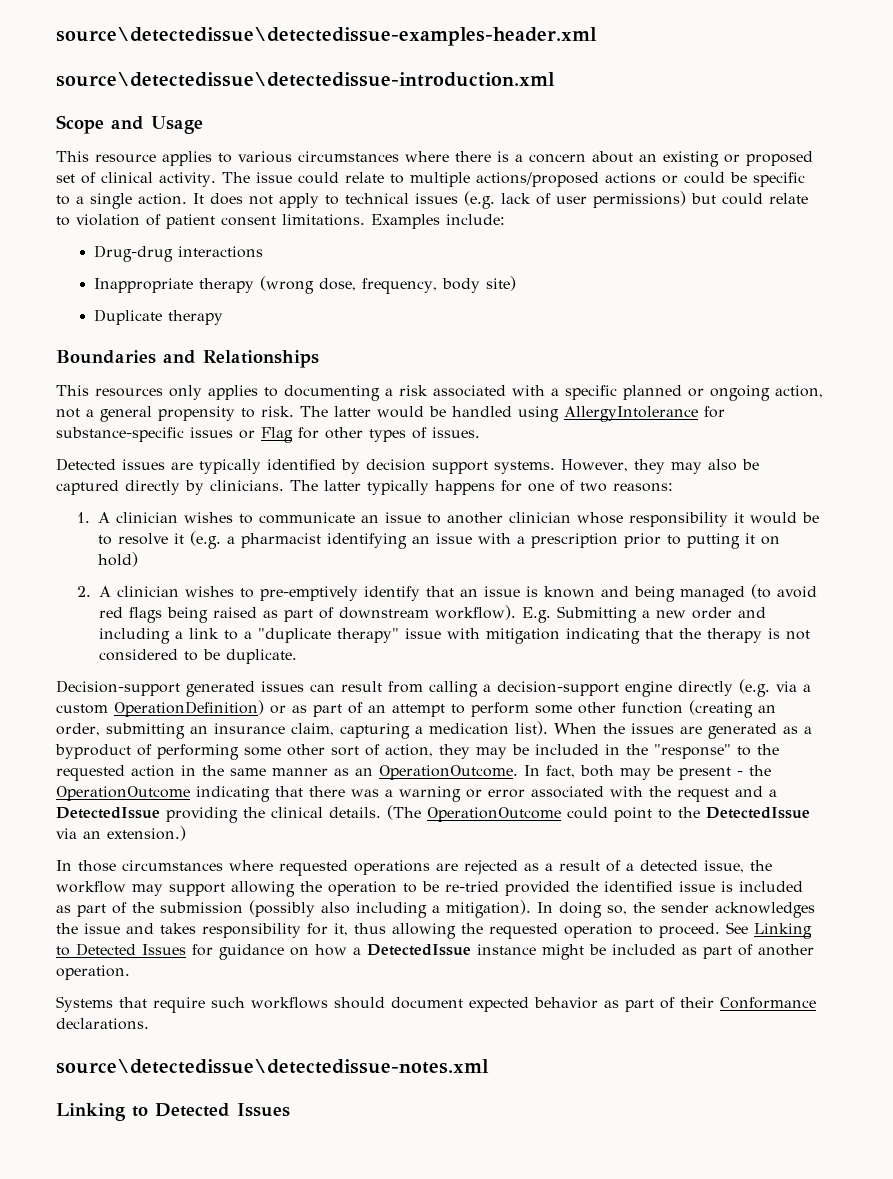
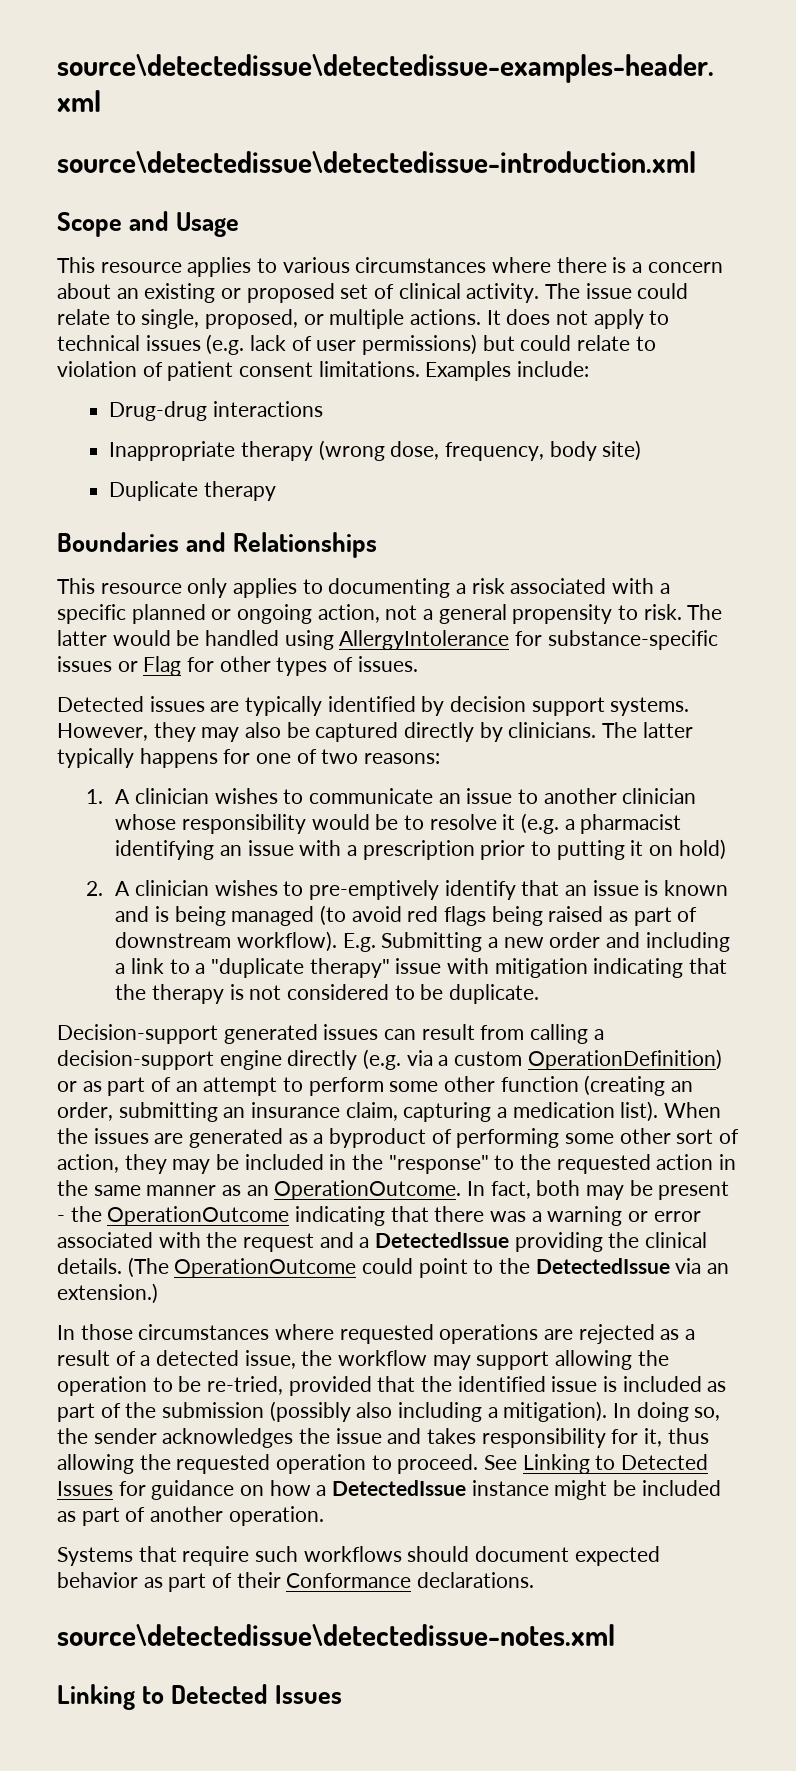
[409,172,805,187] [56,193,187,209] multiple actions/proposed actions or could be specific to a single action. -> [141,309,482,329] single, proposed, or multiple actions.
[95,388,163,397] resources -> [100,583,182,594] resource
[733,512,744,523] it -> (306, 824) none
(629, 591) none -> [154,906,169,922] is
[445,881,570,896] re-tried provided -> [207,1376,416,1396] re-tried, provided that

